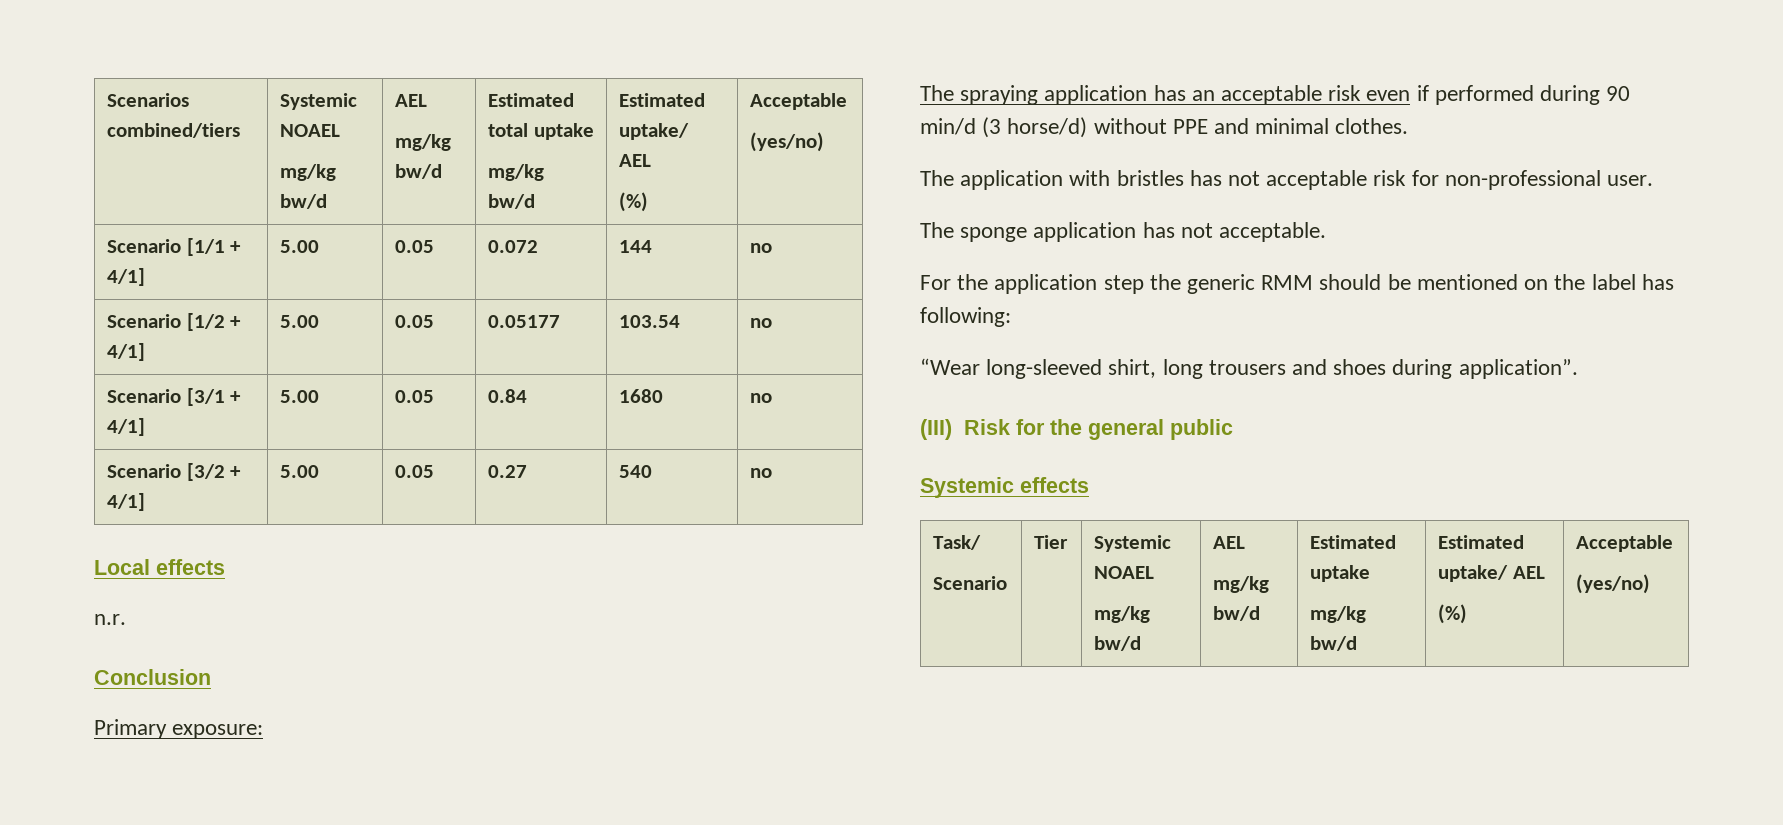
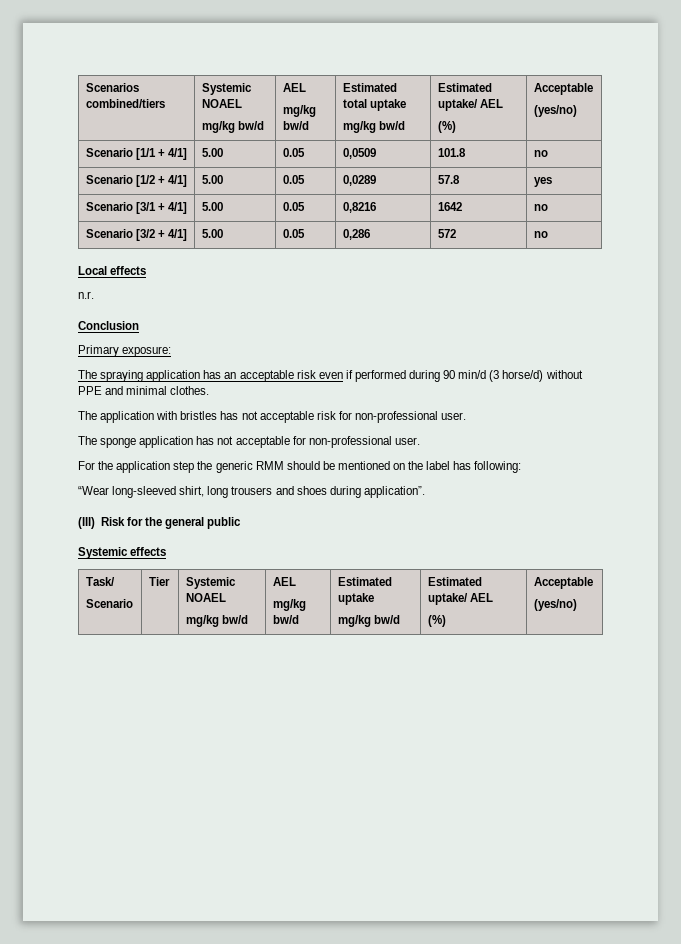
[488,240,539,253] [619,240,653,253] 0.072 | 144 -> [342,148,376,159] [437,148,466,157] 0,0509 | 101.8
[488,315,561,328] [619,315,681,328] [750,318,773,328] 0.05177 | 103.54 | no -> [342,175,376,186] [437,175,460,184] [533,177,552,187] 0,0289 | 57.8 | yes
[488,389,528,403] [619,389,664,403] 0.84 | 1680 -> [342,202,376,213] [437,202,462,211] 0,8216 | 1642
[488,465,528,478] [619,465,653,478] 0.27 | 540 -> [342,229,370,240] [437,229,456,238] 0,286 | 572
[1219,222,1327,242] acceptable. -> [235,436,420,448] acceptable for non-professional user.

